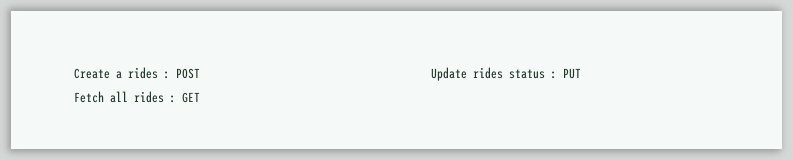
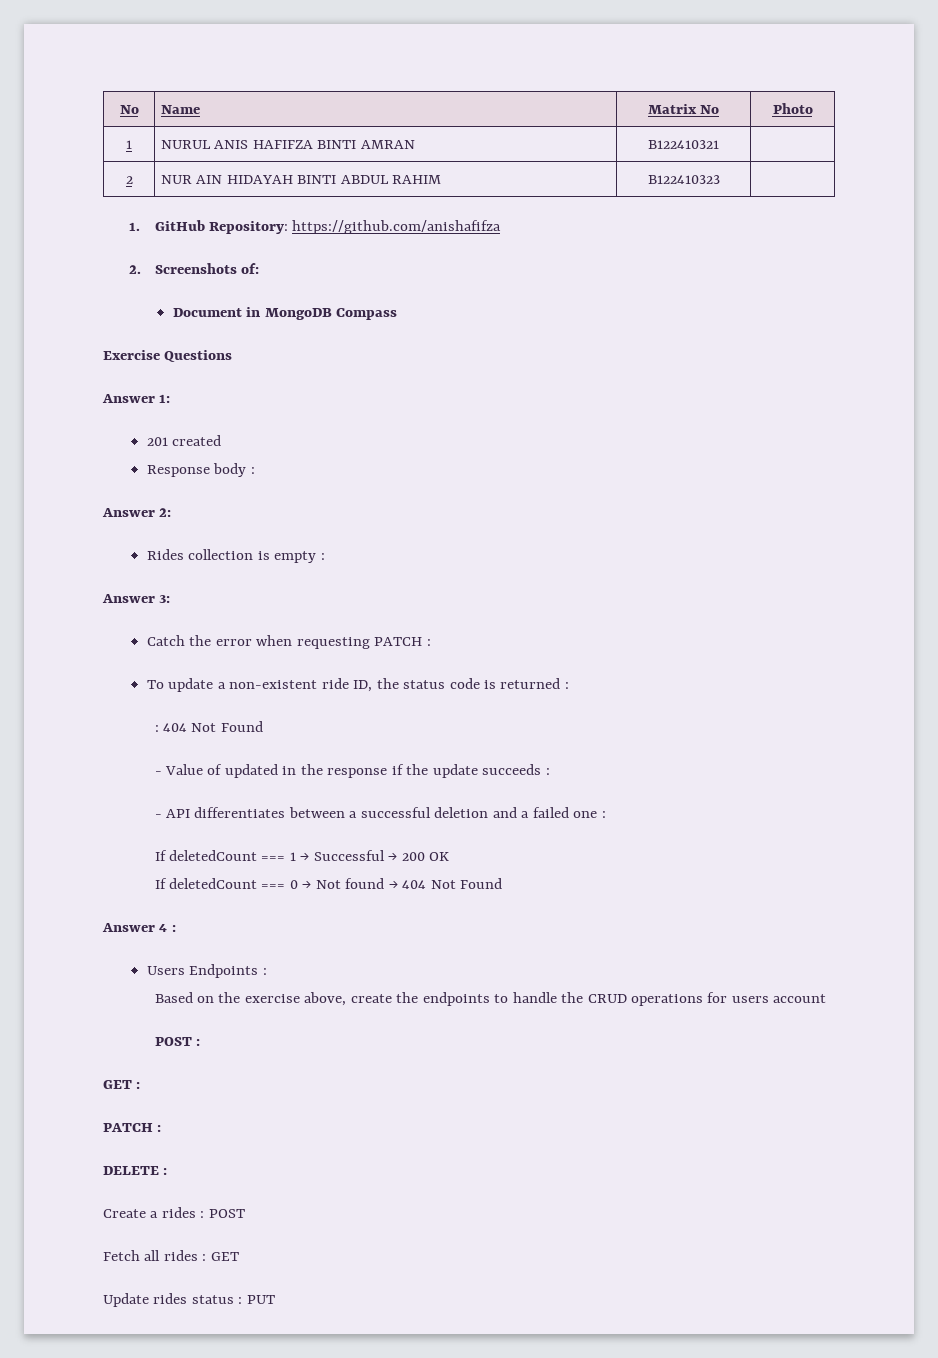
(74, 73) none -> [119,105,139,114] [160,105,200,114] [647,104,720,114] [772,103,813,114] [126,140,132,149] [160,140,415,149] [648,140,719,149] [125,176,133,184] [160,175,442,184] [647,175,720,184] [128,220,502,234] [128,263,259,274] [172,307,398,320] [103,350,233,362] [102,394,171,403] [146,435,222,446] [146,463,255,477] [102,508,172,517] [146,549,325,563] [102,594,171,603] [146,635,431,649] [146,678,569,692] [154,721,263,732] [154,764,550,778] [154,807,606,818] [154,850,450,861] [154,878,503,889] [102,923,176,932] [146,964,267,978] [154,992,827,1006] [154,1037,200,1046] [103,1080,141,1089] [103,1123,162,1132] [103,1166,168,1175] No | Name | Matrix No | Photo // 1 | NURUL ANIS HAFIFZA BINTI AMRAN | B122410321 | // 2 | NUR AIN HIDAYAH BINTI ABDUL RAHIM | B122410323 | // 1. GitHub Repository: https://github.com/anishafifza // 2. Screenshots of: // Document in MongoDB Compass // Exercise Questions // Answer 1: // 201 created // Response body : // Answer 2: // Rides collection is empty : // Answer 3: // Catch the error when requesting PATCH : // To update a non-existent ride ID, the status code is returned : // : 404 Not Found // - Value of updated in the response if the update succeeds : // - API differentiates between a successful deletion and a failed one : // If deletedCount === 1 → Successful → 200 OK // If deletedCount === 0 → Not found → 404 Not Found // Answer 4 : // Users Endpoints : // Based on the exercise above, create the endpoints to handle the CRUD operations for users account // POST : // GET : // PATCH : // DELETE : //

